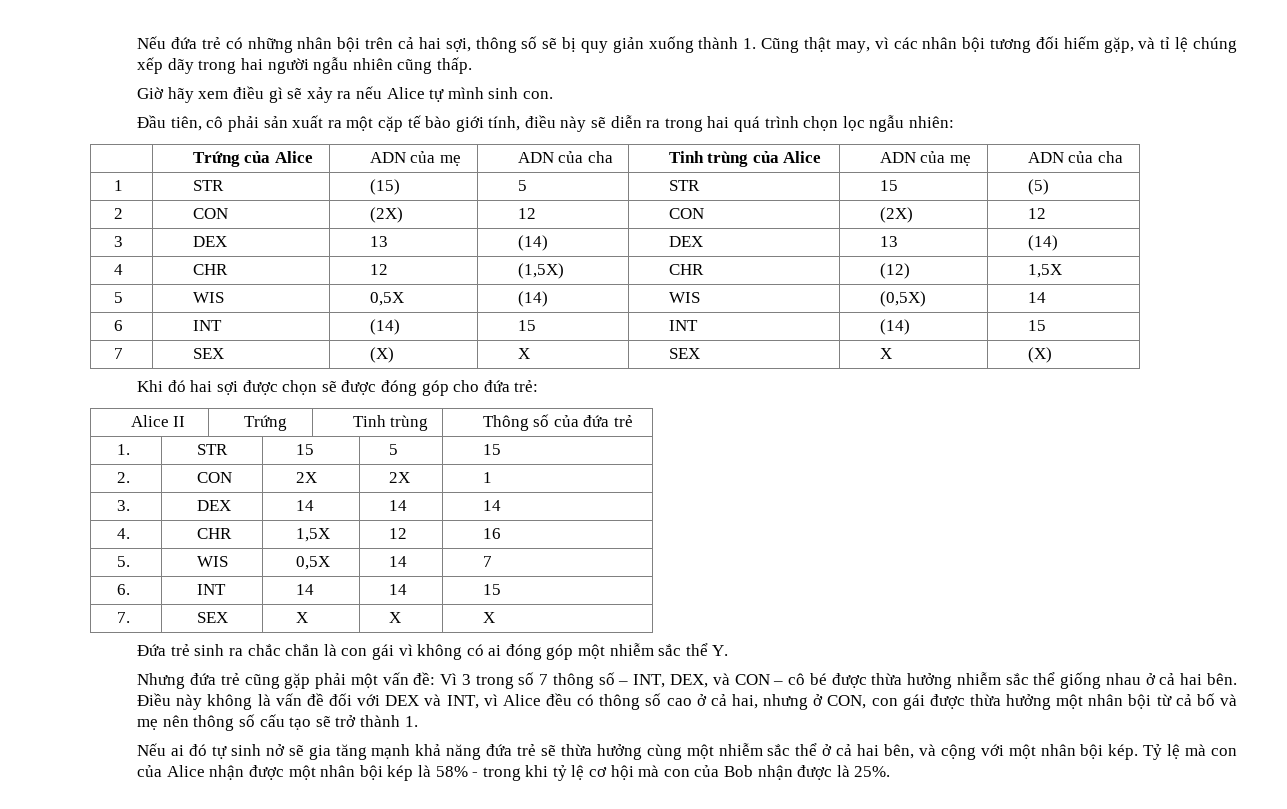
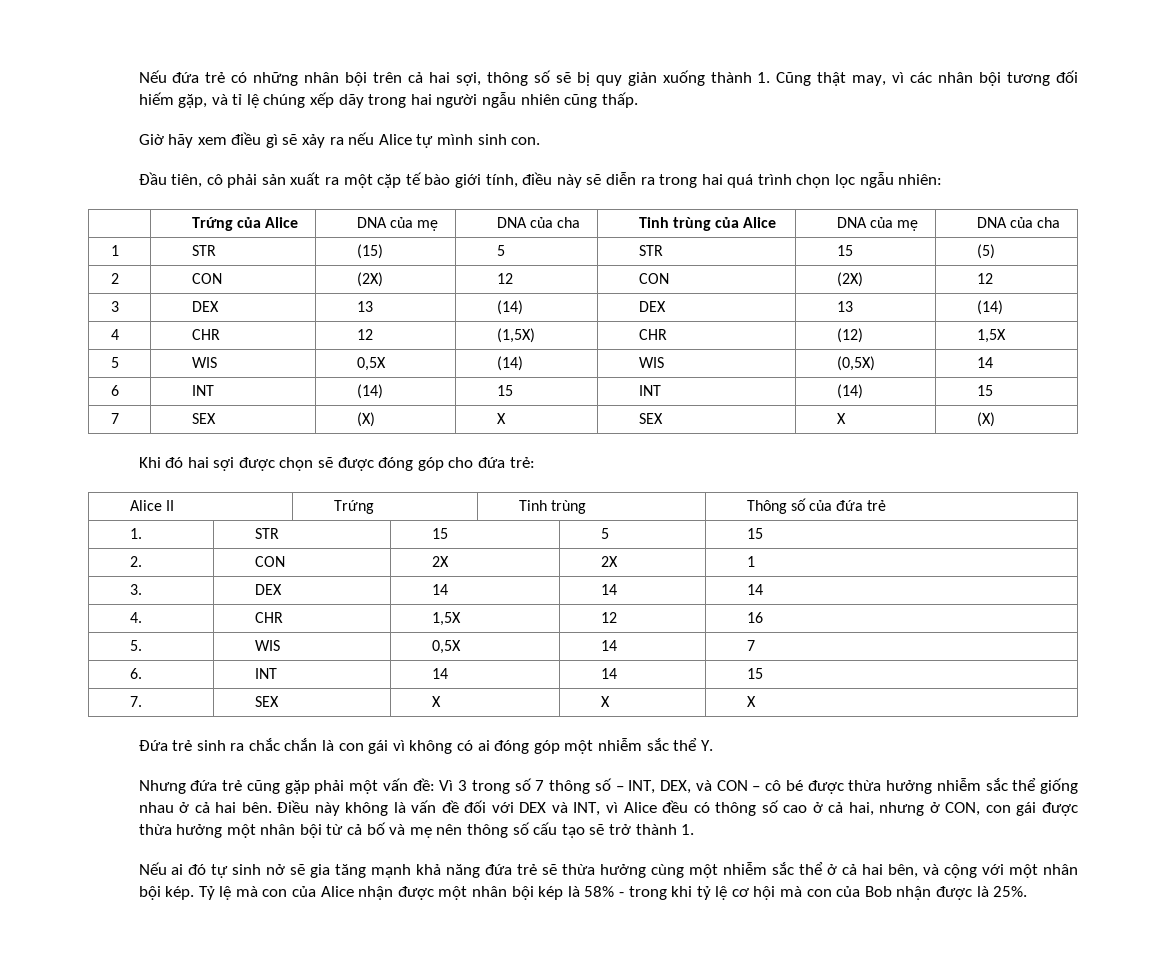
[369,151,461,166] [517,152,554,163] ADN của mẹ | ADN -> [356,217,438,231] [496,217,527,228] DNA của mẹ | DNA
[879,151,971,166] [1027,152,1064,163] ADN của mẹ | ADN -> [836,217,918,231] [976,217,1007,228] DNA của mẹ | DNA

